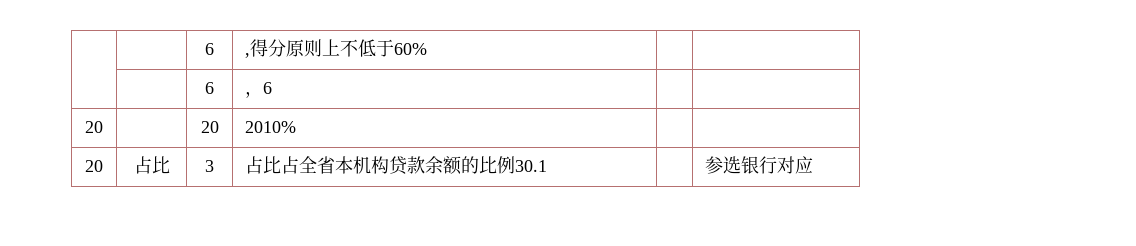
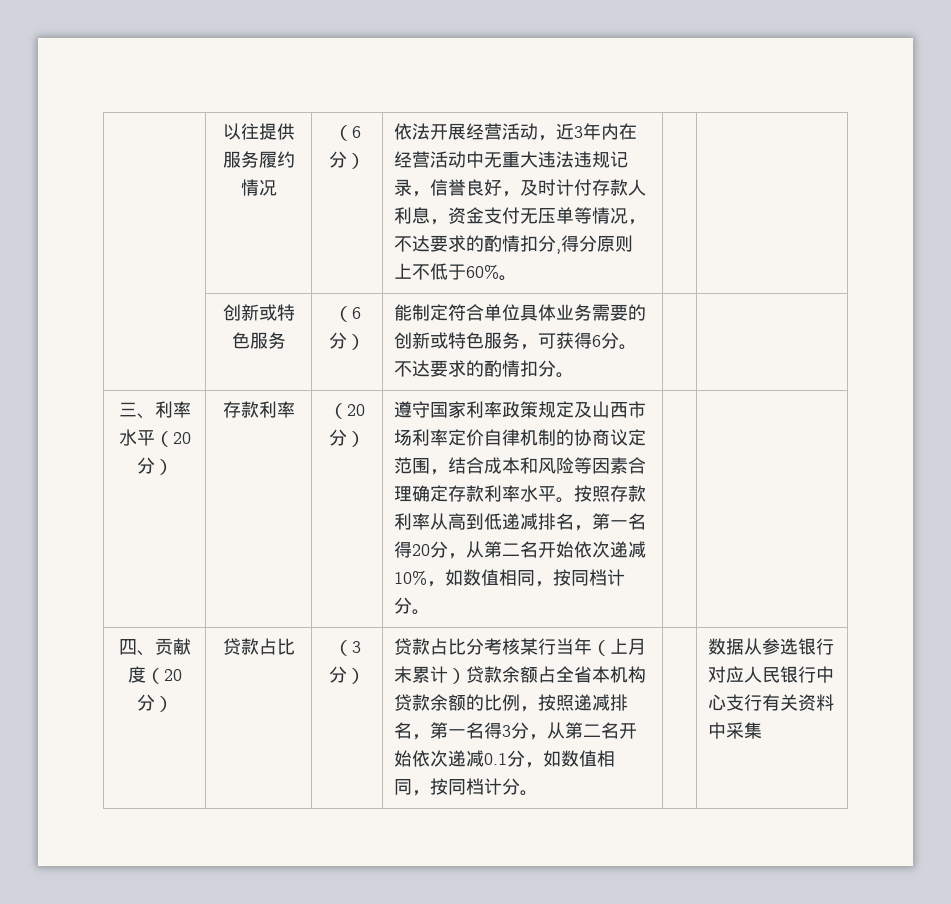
[205,43,214,55] | | 6 | -> [222,123,295,140] [222,151,295,168] [240,179,277,196] [333,125,361,141] [329,151,365,169] [394,123,638,141] [394,151,629,168] [394,179,647,197] [394,207,647,225] [394,235,557,252] | 以往提供服务履约情况 | （6分） | 依法开展经营活动，近3年内在经营活动中无重大违法违规记录，信誉良好，及时计付存款人利息，资金支付无压单等情况，不达要求的酌情扣分
[205,82,214,94] [245,82,273,98] [85,121,103,133] [200,121,219,133] [245,121,297,133] [85,160,103,172] | | // | | 6 | ，6 | | // 20 | | 20 | 2010% | | // 20 | -> [499,275,518,281] [222,304,295,321] [231,332,286,349] [333,306,361,322] [329,332,365,350] [394,304,647,321] [394,332,638,350] [394,360,575,378] [118,401,191,419] [118,429,191,447] [136,457,173,475] [222,401,295,418] [329,403,365,419] [329,429,365,447] [394,401,647,418] [394,429,647,446] [394,457,647,475] [394,485,647,503] [394,513,647,531] [394,541,647,559] [394,569,626,587] [394,597,431,615] [118,638,191,656] [127,666,182,684] [136,694,173,712] [222,638,259,655] 。 | | // | 创新或特色服务 | （6分） | 能制定符合单位具体业务需要的创新或特色服务，可获得6分。不达要求的酌情扣分。 | | // 三、利率水平（20分） | 存款利率 | （20分） | 遵守国家利率政策规定及山西市场利率定价自律机制的协商议定范围，结合成本和风险等因素合理确定存款利率水平。按照存款利率从高到低递减排名，第一名得20分，从第二名开始依次递减10%，如数值相同，按同档计分。 | | // 四、贡献度（20分） | 贷款
[205,160,214,172] [245,156,282,174] 3 | 占比 -> [333,640,361,656] [329,666,365,684] [394,638,647,656] [394,666,539,684] （3分） | 贷款占比分考核某行当年（上月末累计）贷款余额
[515,160,548,172] [705,156,814,174] 30.1 | | 参选银行对应 -> [520,694,629,712] [394,722,638,740] [394,750,616,768] [394,778,539,796] [708,638,835,655] [708,666,835,683] [708,694,835,711] [708,722,763,739] ，按照递减排名，第一名得3分，从第二名开始依次递减0.1分，如数值相同，按同档计分。 | | 数据从参选银行对应人民银行中心支行有关资料中采集

